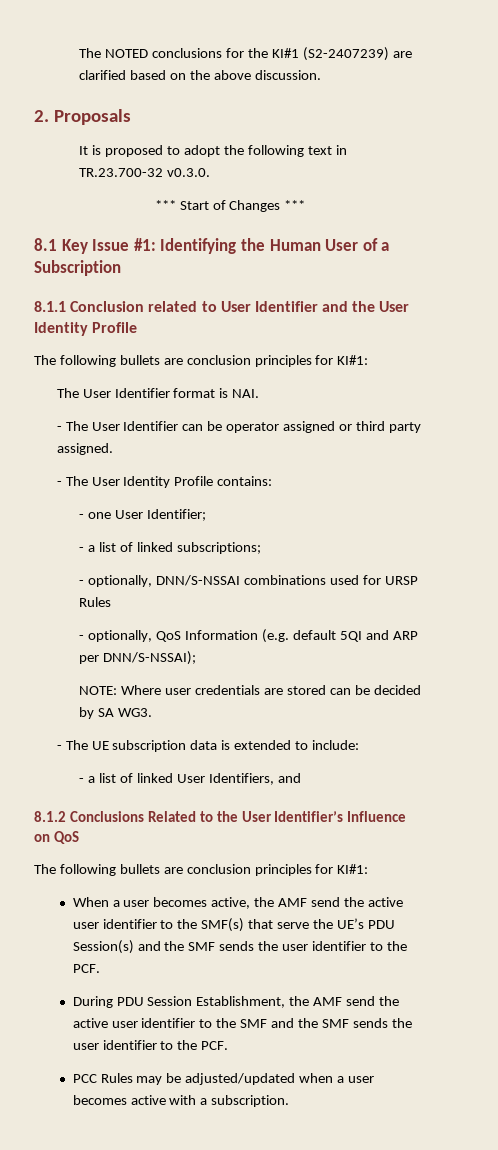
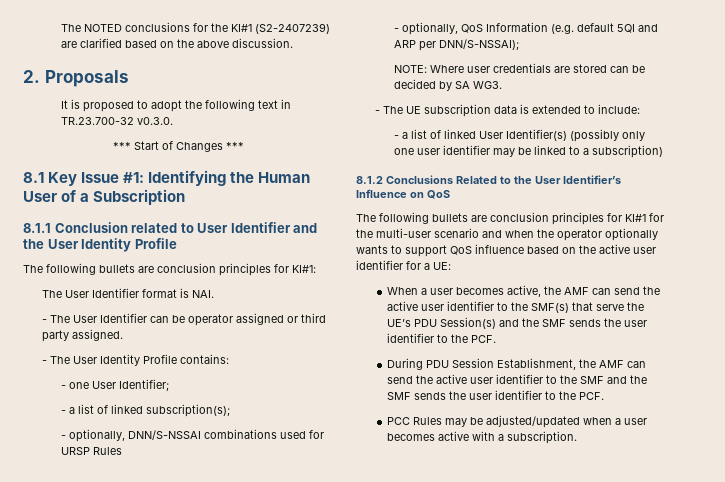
[176,542,261,554] subscriptions; -> [145,404,230,417] subscription(s);
[208,773,301,785] Identifiers, and -> [505,129,645,142] [393,145,663,158] Identifier(s) (possibly only one user identifier may be linked to a subscription)
[337,864,369,874] KI#1: -> [625,213,664,222] [356,228,658,241] [356,244,656,257] [356,260,451,270] KI#1 for the multi-user scenario and when the operator optionally wants to support QoS influence based on the active user identifier for a UE:
(308, 902) none -> [591,288,611,295] can
(343, 1001) none -> [626,361,646,368] can

